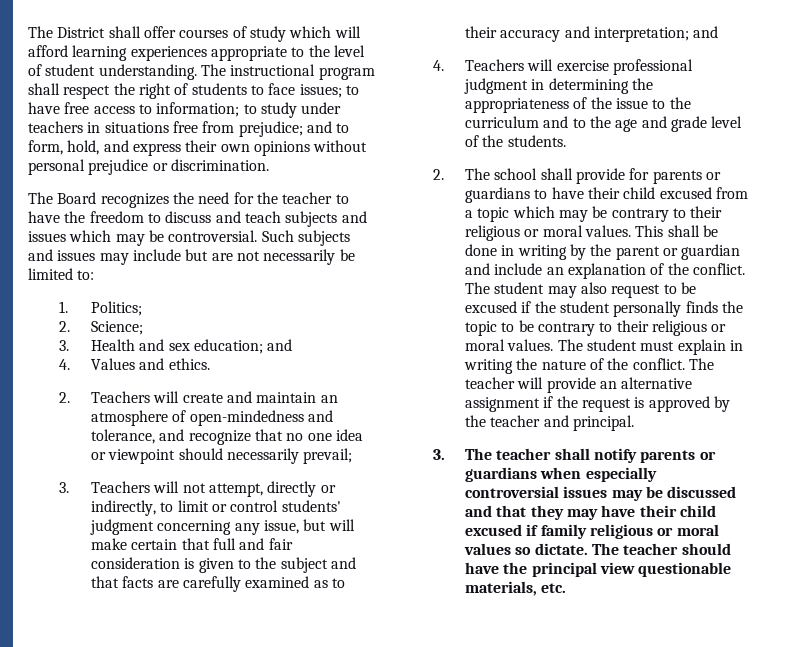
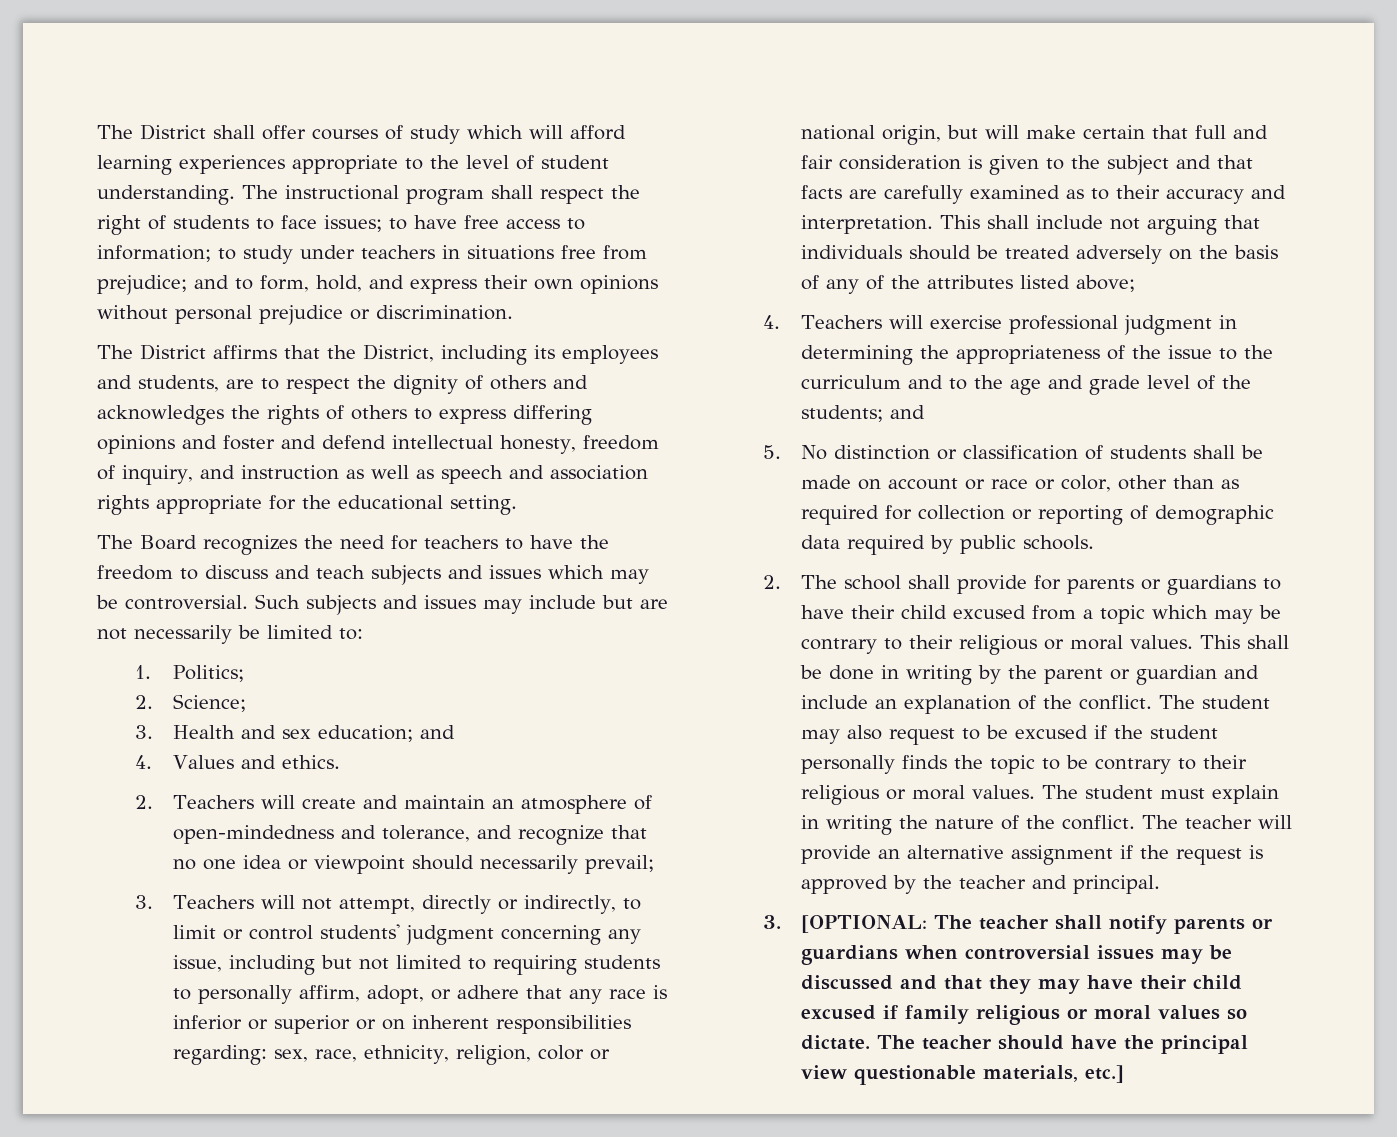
(269, 165) none -> [97,344,658,365] [97,375,588,395] [97,405,592,425] [97,435,659,454] [97,465,648,485] [97,495,517,515] // The District affirms that the District, including its employees and students, are to respect the dignity of others and acknowledges the rights of others to express differing opinions and foster and defend intellectual honesty, freedom of inquiry, and instruction as well as speech and association rights appropriate for the educational setting.
[256,192,333,204] the teacher -> [424,535,498,549] teachers
(299, 527) none -> [229,955,661,975] [173,985,668,1004] [173,1015,632,1034] [173,1045,611,1065] [801,125,942,145] including but not limited to requiring students to personally affirm, adopt, or adhere that any race is inferior or superior or on inherent responsibilities regarding: sex, race, ethnicity, religion, color or national origin,
[593,26,719,42] interpretation; and -> [801,215,1261,235] [801,245,1279,264] [801,275,1136,294] interpretation. This shall include not arguing that individuals should be treated adversely on the basis of any of the attributes listed above;
[507,135,566,147] students. -> [801,405,926,422] [763,445,1264,460] [801,475,1240,492] [801,505,1275,525] [801,535,1095,555] students; and // 5. No distinction or classification of students shall be made on account or race or color, other than as required for collection or reporting of demographic data required by public schools.
(446, 454) none -> [801,915,928,933] [OPTIONAL:
[585,467,657,482] especially -> (959, 952) none
[541,583,567,593] etc. -> [1085,1065,1125,1083] etc.]

